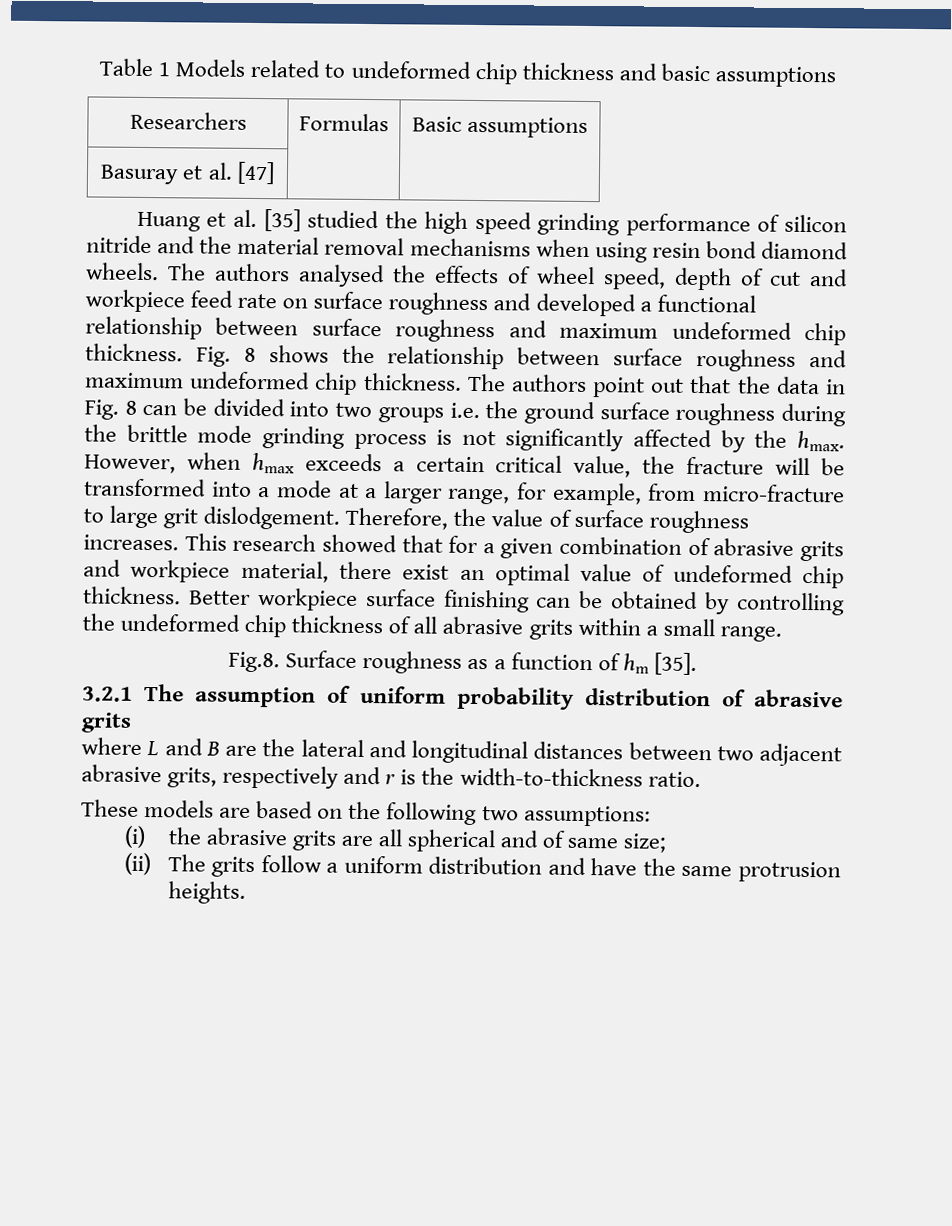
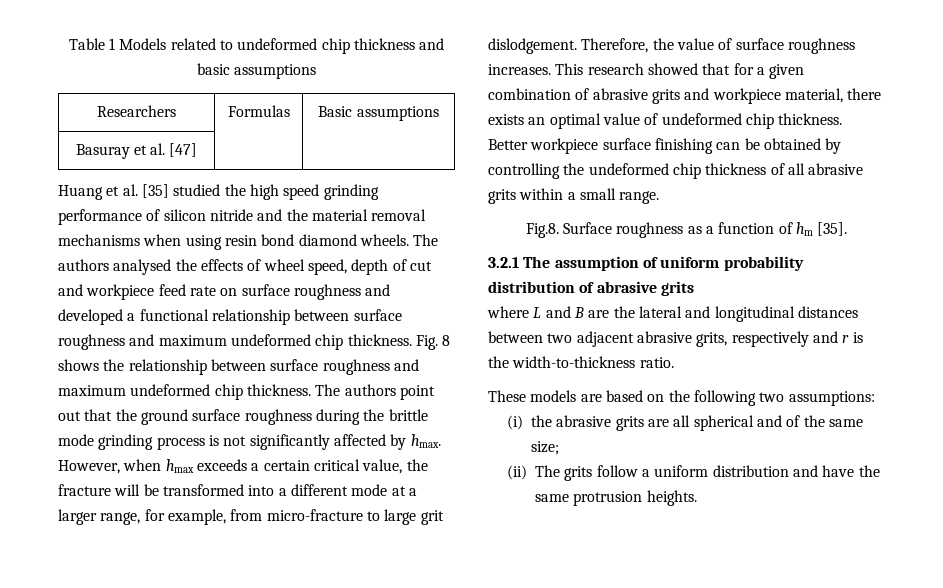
[776,376,846,395] [84,398,519,423] data in Fig. 8 can be divided into two groups i.e. the -> (137, 415) none
[754,430,788,448] the -> (407, 442) none
(271, 492) none -> [290,484,348,496] different
[402,564,450,580] exist -> [488,114,524,125] exists
(567, 839) none -> [803,415,825,427] the

